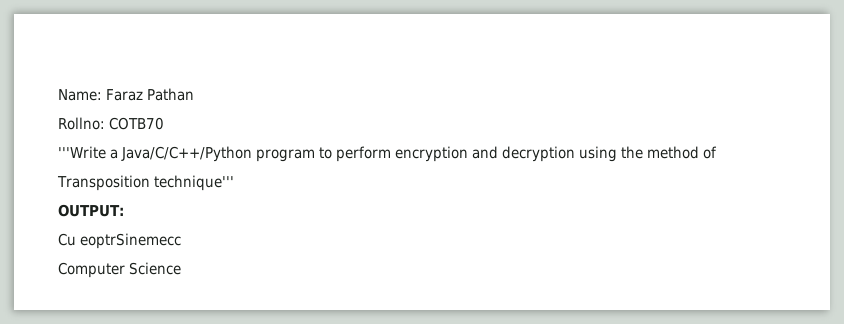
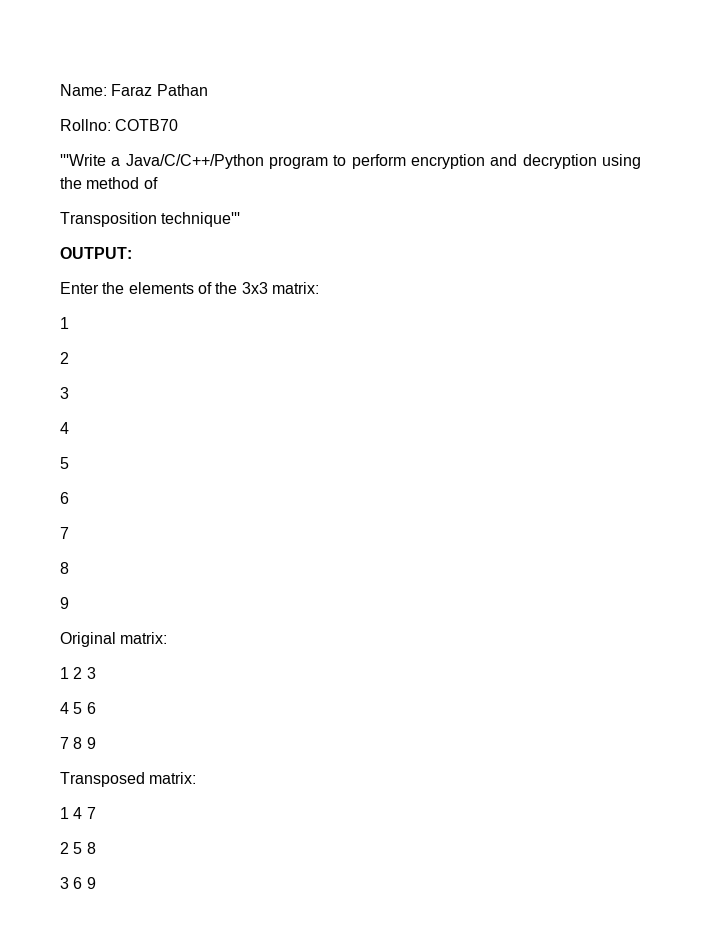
[58,233,181,249] [58,262,181,278] Cu eoptrSinemecc // Computer Science -> [60,282,319,294] [60,317,69,329] [60,352,69,364] [60,387,69,399] [60,422,69,434] [60,457,69,469] [60,492,69,504] [60,527,69,539] [60,562,69,574] [60,597,69,609] [60,632,168,647] [60,667,96,679] [60,702,96,714] [60,737,96,749] [60,772,197,787] [60,807,96,819] [60,842,96,854] [60,877,96,889] Enter the elements of the 3x3 matrix: // 1 // 2 // 3 // 4 // 5 // 6 // 7 // 8 // 9 // Original matrix: // 1 2 3 // 4 5 6 // 7 8 9 // Transposed matrix: // 1 4 7 // 2 5 8 // 3 6 9

